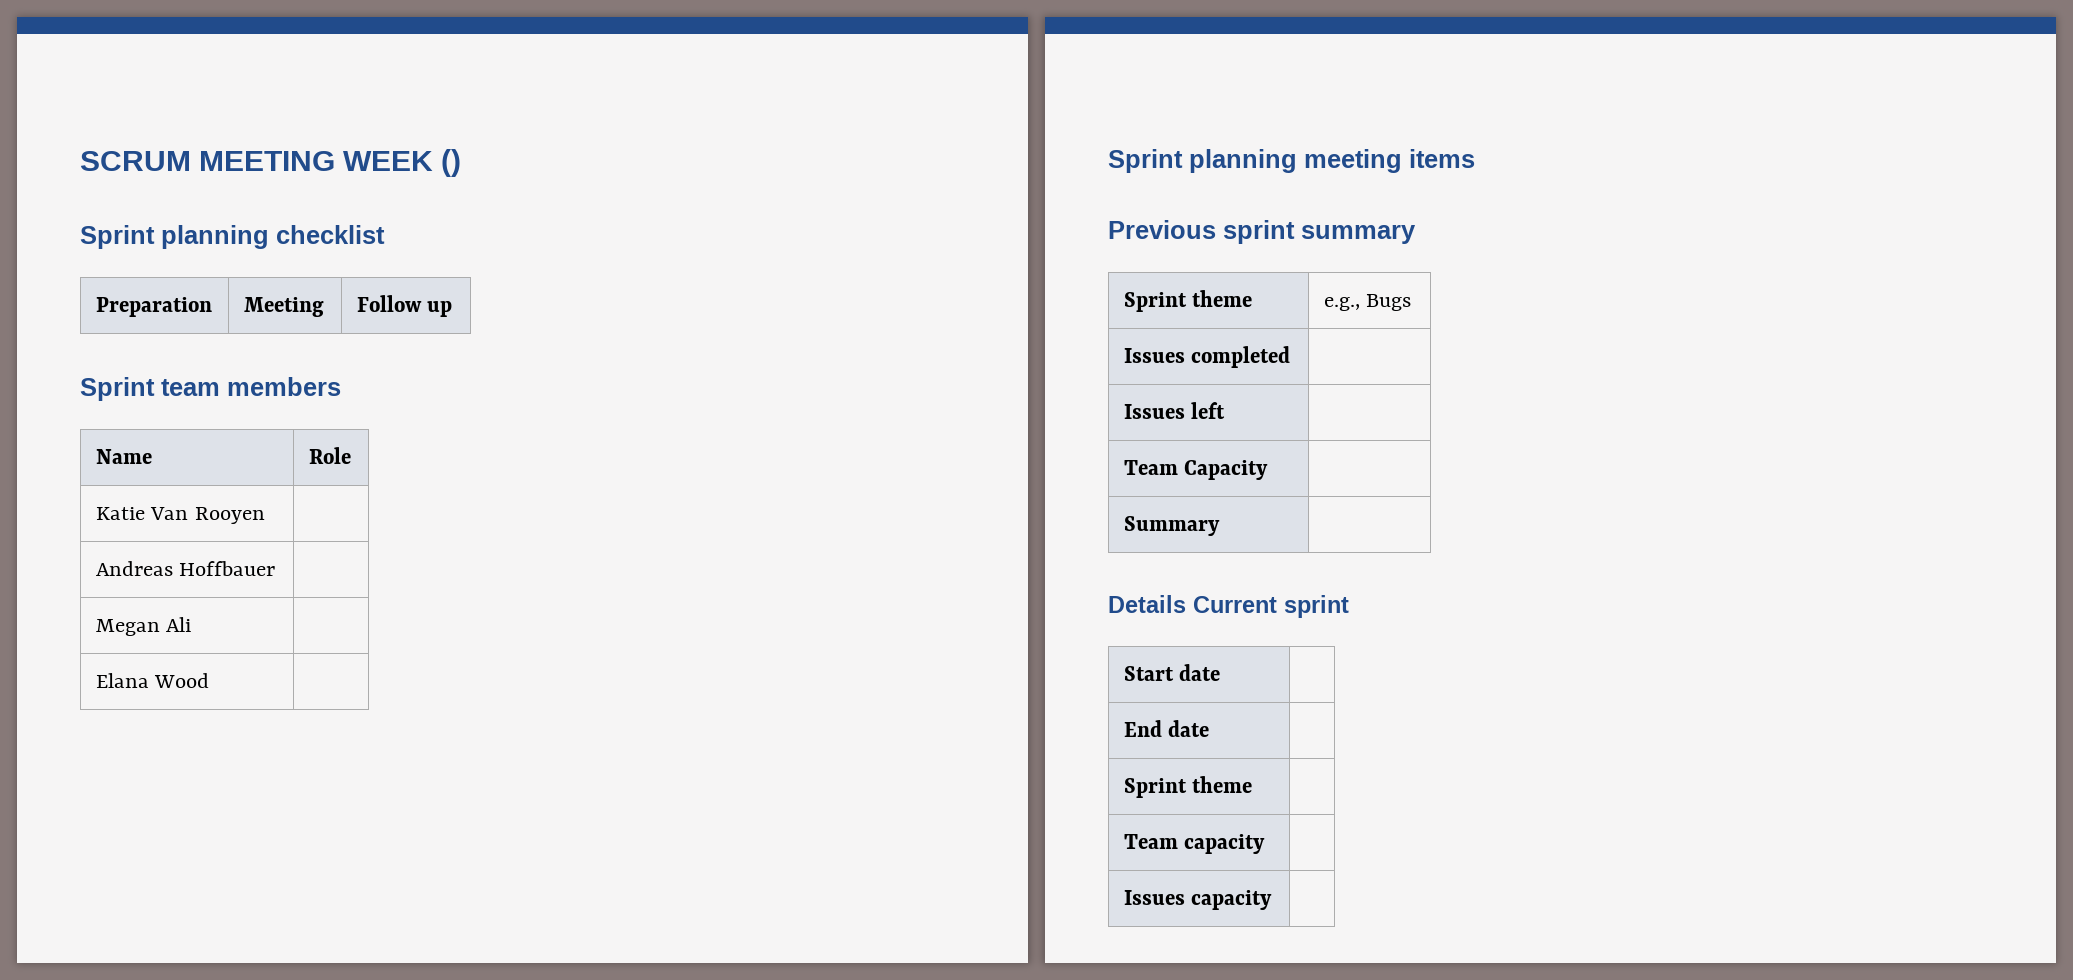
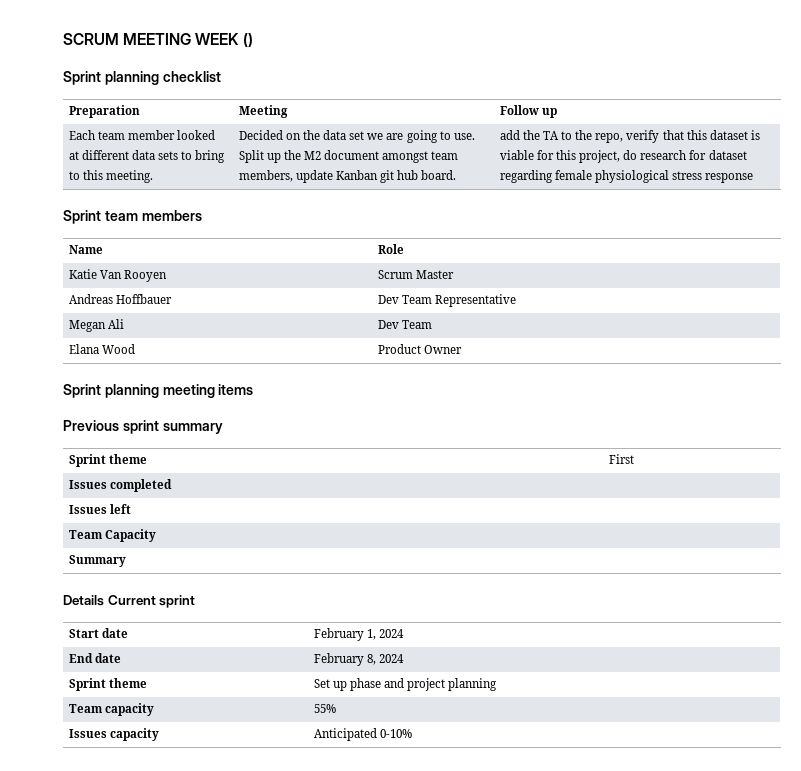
(453, 309) none -> [68,130,216,140] [68,150,226,163] [68,170,154,183] [238,130,475,143] [238,150,459,163] [238,170,457,183] [499,130,760,143] [499,150,747,163] [499,170,754,183] // Each team member looked at different data sets to bring to this meeting. | Decided on the data set we are going to use. Split up the M2 document amongst team members, update Kanban git hub board. | add the TA to the repo, verify that this dataset is viable for this project, do research for dataset regarding female physiological stress response
(265, 515) none -> [377,270,454,279] Scrum Master
(276, 568) none -> [377,294,517,307] Dev Team Representative
(192, 624) none -> [377,320,432,329] Dev Team
(210, 680) none -> [377,344,462,354] Product Owner
[1323,294,1412,311] e.g., Bugs -> [608,454,634,464] First
(1221, 672) none -> [313,628,405,641] February 1, 2024
[1123,776,1253,798] // Sprint theme | -> [313,653,405,666] [68,678,147,691] [313,678,498,691] February 8, 2024 // Sprint theme | Set up phase and project planning
(1266, 844) none -> [313,704,336,713] 55%
(1273, 900) none -> [313,728,412,741] Anticipated 0-10%

